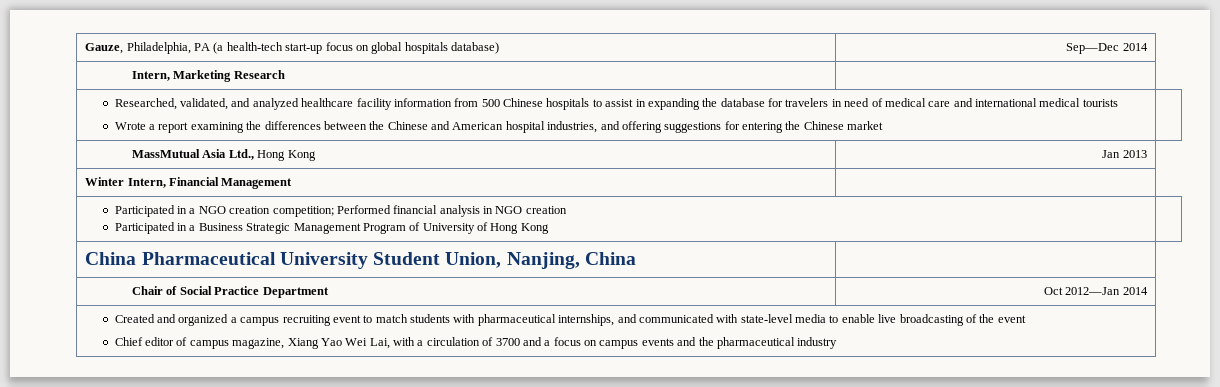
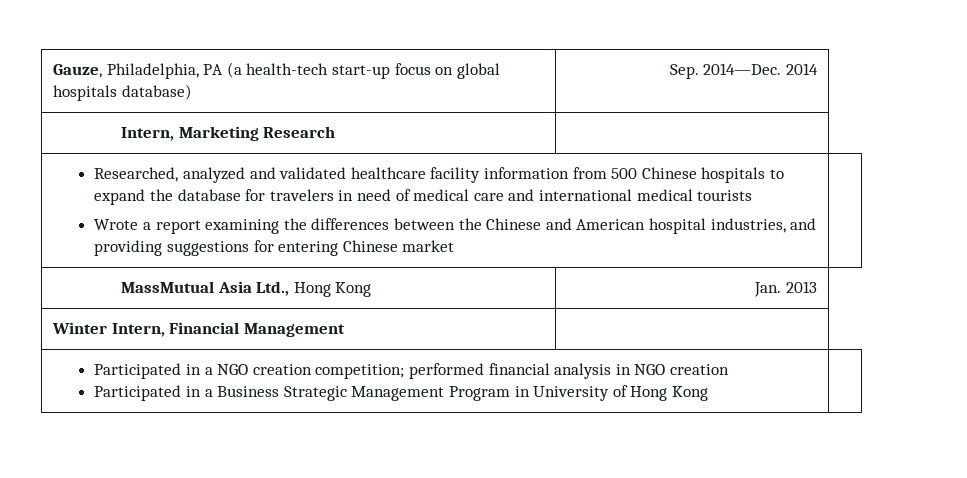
[1066,43,1120,54] Sep—Dec -> [669,63,782,79] Sep. 2014—Dec.
[180,98,299,110] validated, and analyzed -> [183,167,347,183] analyzed and validated
[605,98,700,110] assist in expanding -> [94,189,146,205] expand
[621,121,662,133] offering -> [94,240,163,256] providing
[785,121,801,130] the -> (339, 248) none
[1102,150,1121,158] Jan -> [754,282,782,297] Jan.
[336,205,391,214] Performed -> [408,363,484,379] performed
[409,222,421,231] of -> [514,386,530,397] in
[85,252,636,269] [132,286,329,298] [1043,287,1148,295] [114,314,1026,326] [114,337,838,349] // China Pharmaceutical University Student Union, Nanjing, China | // Chair of Social Practice Department | Oct 2012—Jan 2014 // Created and organized a campus recruiting event to match students with pharmaceutical internships, and communicated with state-level media to enable live broadcasting of the event // Chief editor of campus magazine, Xiang Yao Wei Lai, with a circulation of 3700 and a focus on campus events and the pharmaceutical industry -> (708, 393) none

